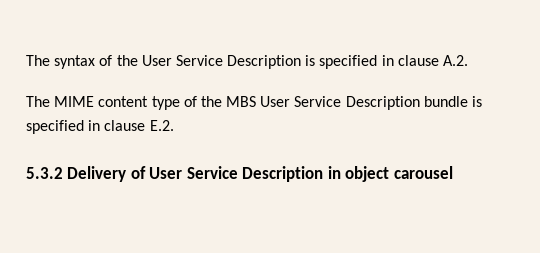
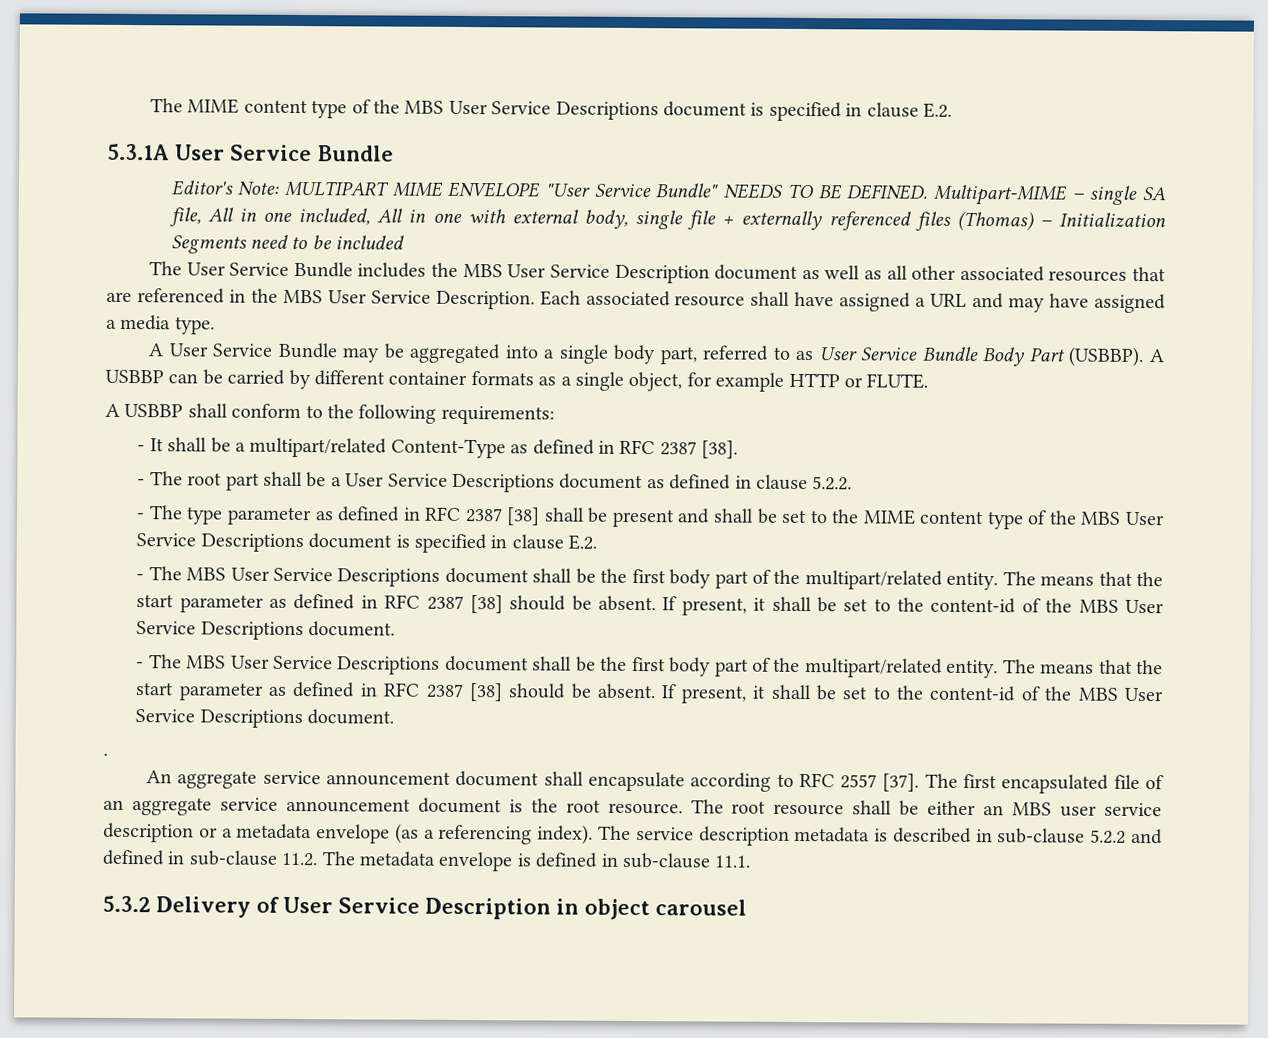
[26,55,469,69] [26,96,483,110] [26,120,174,134] The syntax of the User Service Description is specified in clause A.2. // The MIME content type of the MBS User Service Description bundle is specified in clause E.2. -> [149,98,952,122] [107,143,394,162] [170,180,1166,206] [168,207,1166,232] [170,234,405,254] [148,261,1166,284] [106,288,1166,314] [106,314,215,335] [147,342,1166,368] [105,369,929,392] [105,403,555,425] [137,437,739,459] [137,471,853,493] [136,505,1165,530] [136,533,598,554] [136,566,1163,591] [136,593,1164,616] [136,621,396,641] [136,654,1163,679] [135,681,1164,704] [135,709,395,729] [103,752,108,756] [145,770,1164,794] [103,797,1163,817] [103,822,1164,846] [102,849,752,872] The MIME content type of the MBS User Service Descriptions document is specified in clause E.2. // 5.3.1A User Service Bundle // Editor's Note: MULTIPART MIME ENVELOPE "User Service Bundle" NEEDS TO BE DEFINED. Multipart-MIME – single SA file, All in one included, All in one with external body, single file + externally referenced files (Thomas) – Initialization Segments need to be included // The User Service Bundle includes the MBS User Service Description document as well as all other associated resources that are referenced in the MBS User Service Description. Each associated resource shall have assigned a URL and may have assigned a media type. // A User Service Bundle may be aggregated into a single body part, referred to as User Service Bundle Body Part (USBBP). A USBBP can be carried by different container formats as a single object, for example HTTP or FLUTE. // A USBBP shall conform to the following requirements: // - It shall be a multipart/related Content-Type as defined in RFC 2387 [38]. // - The root part shall be a User Service Descriptions document as defined in clause 5.2.2. // - The type parameter as defined in RFC 2387 [38] shall be present and shall be set to the MIME content type of the MBS User Service Descriptions document is specified in clause E.2. // - The MBS User Service Descriptions document shall be the first body part of the multipart/related entity. The means that the start parameter as defined in RFC 2387 [38] should be absent. If present, it shall be set to the content-id of the MBS User Service Descriptions document. // - The MBS User Service Descriptions document shall be the first body part of the multipart/related entity. The means that the start parameter as defined in RFC 2387 [38] should be absent. If present, it shall be set to the content-id of the MBS User Service Descriptions document. // . // An aggregate service announcement document shall encapsulate according to RFC 2557 [37]. The first encapsulated file of an aggregate service announcement document is the root resource. The root resource shall be either an MBS user service description or a metadata envelope (as a referencing index). The service description metadata is described in sub-clause 5.2.2 and defined in sub-clause 11.2. The metadata envelope is defined in sub-clause 11.1.

